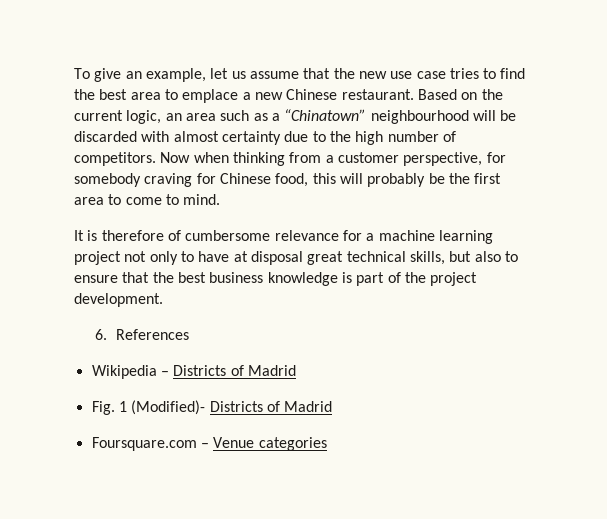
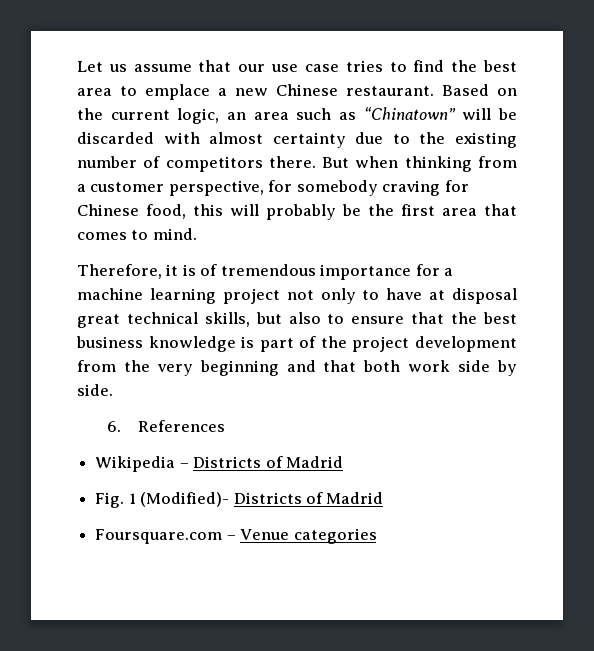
[74,68,229,82] To give an example, let -> [77,61,103,72] Let
[333,68,387,79] the new -> [238,64,266,72] our
[271,109,469,124] a “Chinatown” neighbourhood -> [363,107,456,120] “Chinatown”
[355,131,384,145] high -> [454,132,517,148] existing
[74,152,191,166] competitors. Now -> [165,156,350,172] competitors there. But
[108,194,162,205] to come -> [484,204,517,216] [77,232,127,240] that comes
[74,230,339,241] It is therefore of cumbersome relevance -> [77,264,412,280] Therefore, it is of tremendous importance
[74,293,163,307] development. -> [415,336,517,352] [77,360,518,376] [77,384,113,396] development from the very beginning and that both work side by side.

